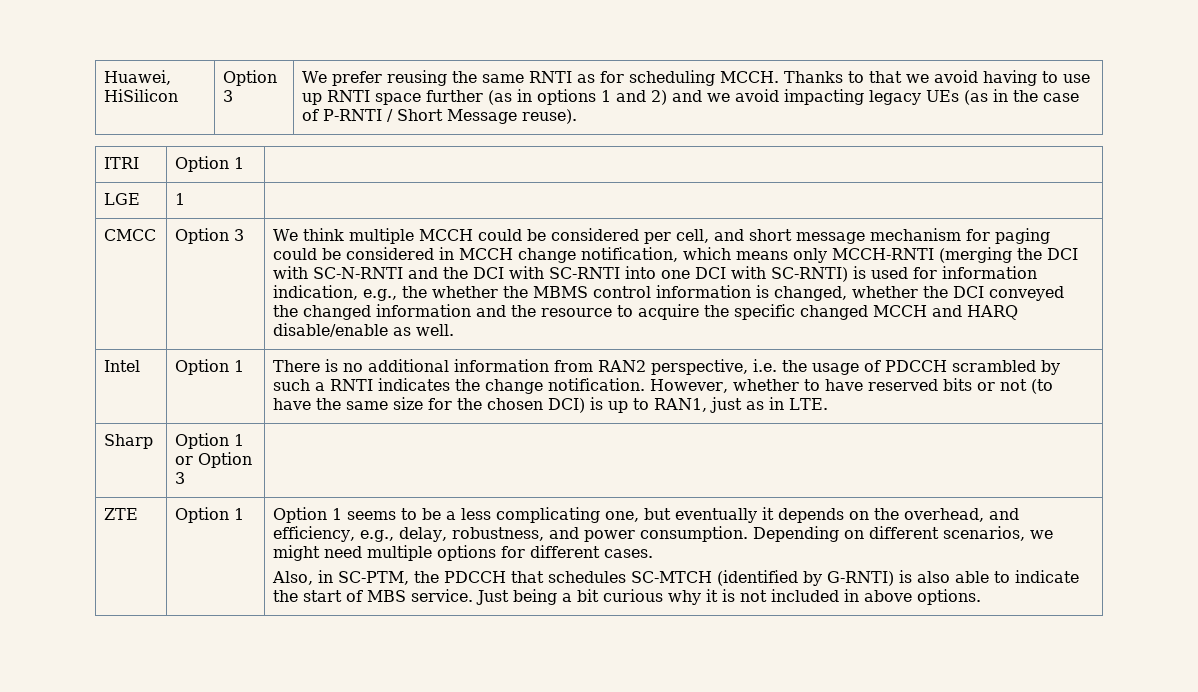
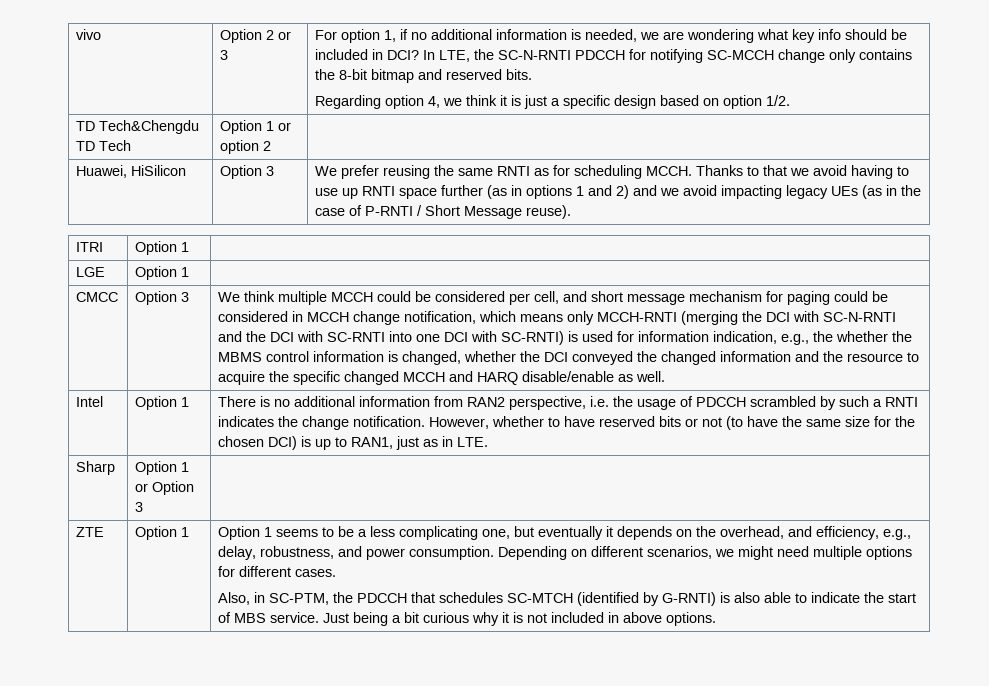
(104, 77) none -> [76,29,102,40] [220,29,292,43] [220,50,229,60] [315,29,908,43] [315,49,913,63] [315,69,533,83] [315,95,791,109] [76,120,200,134] [76,140,132,151] [220,120,292,134] [220,140,272,154] vivo | Option 2 or 3 | For option 1, if no additional information is needed, we are wondering what key info should be included in DCI? In LTE, the SC-N-RNTI PDCCH for notifying SC-MCCH change only contains the 8-bit bitmap and reserved bits. // Regarding option 4, we think it is just a specific design based on option 1/2. // TD Tech&Chengdu TD Tech | Option 1 or option 2 | //
(141, 199) none -> [135,266,178,280] Option

